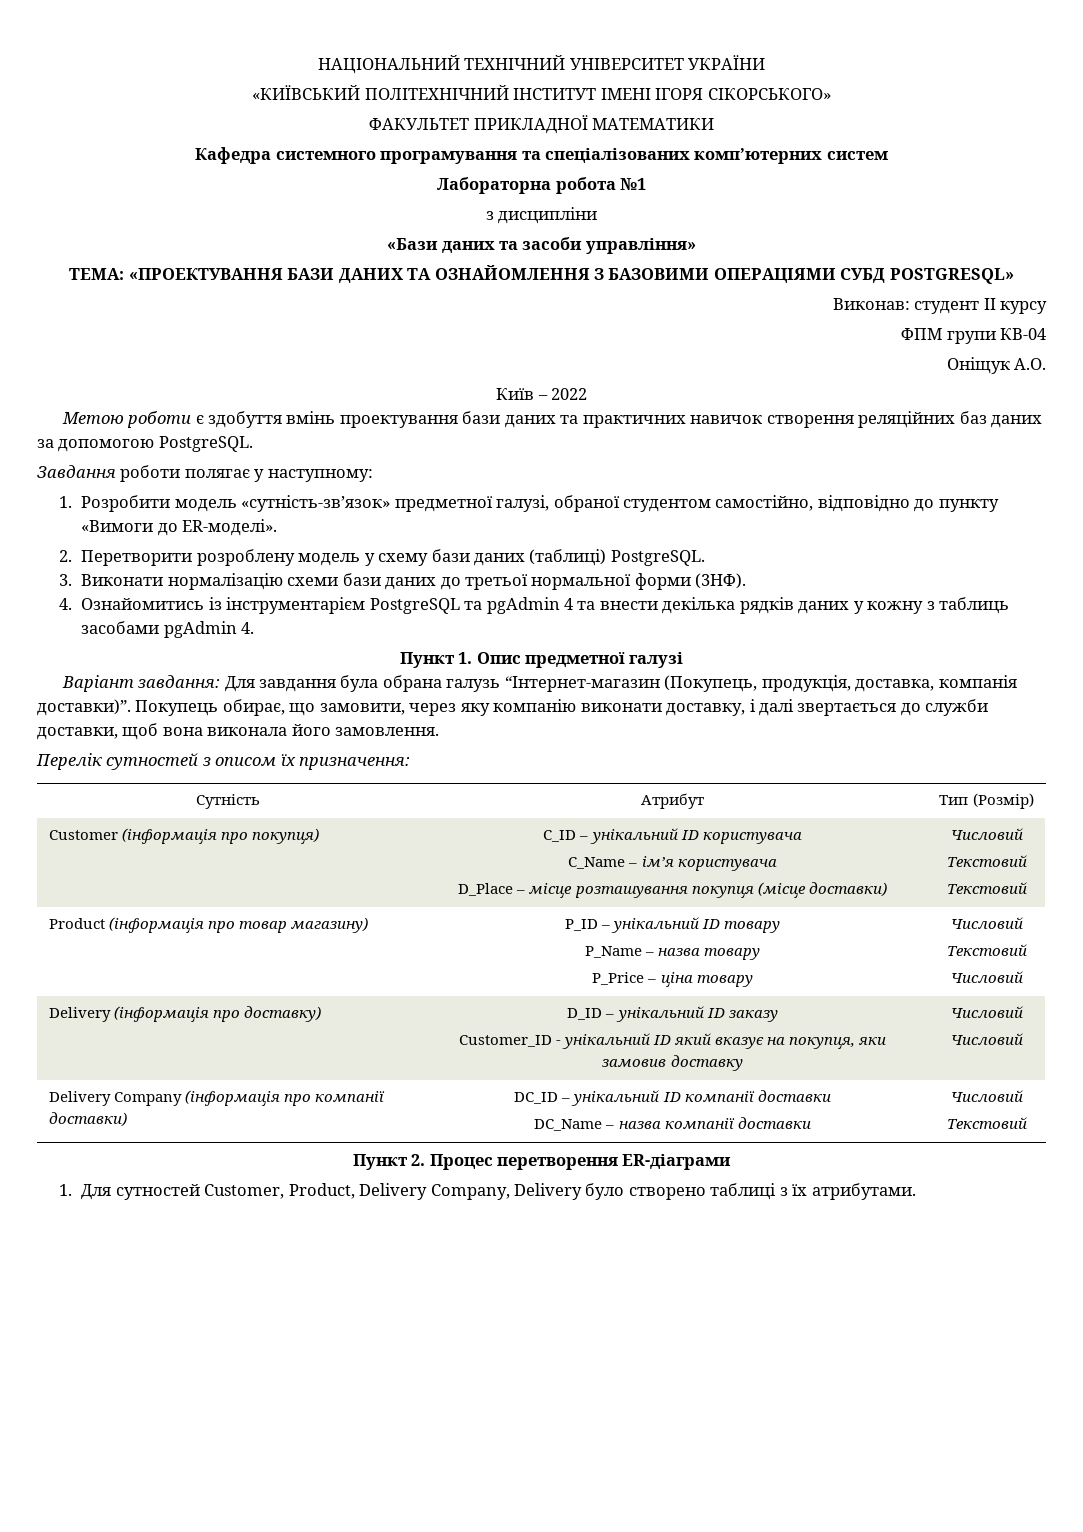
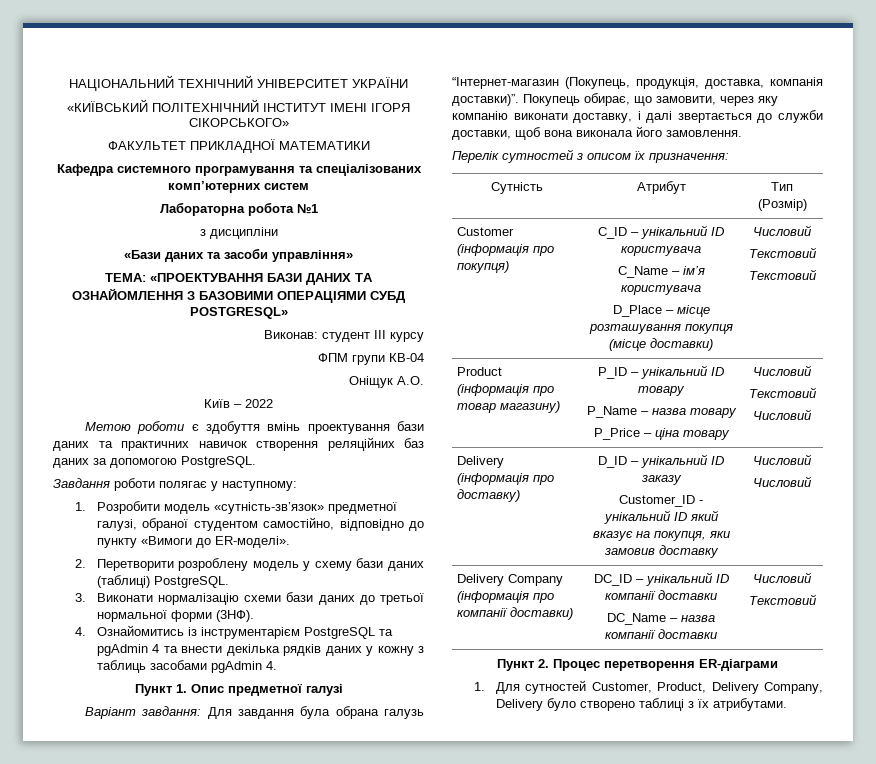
[983,298,996,310] ІІ -> [374,330,386,339] ІІІ

